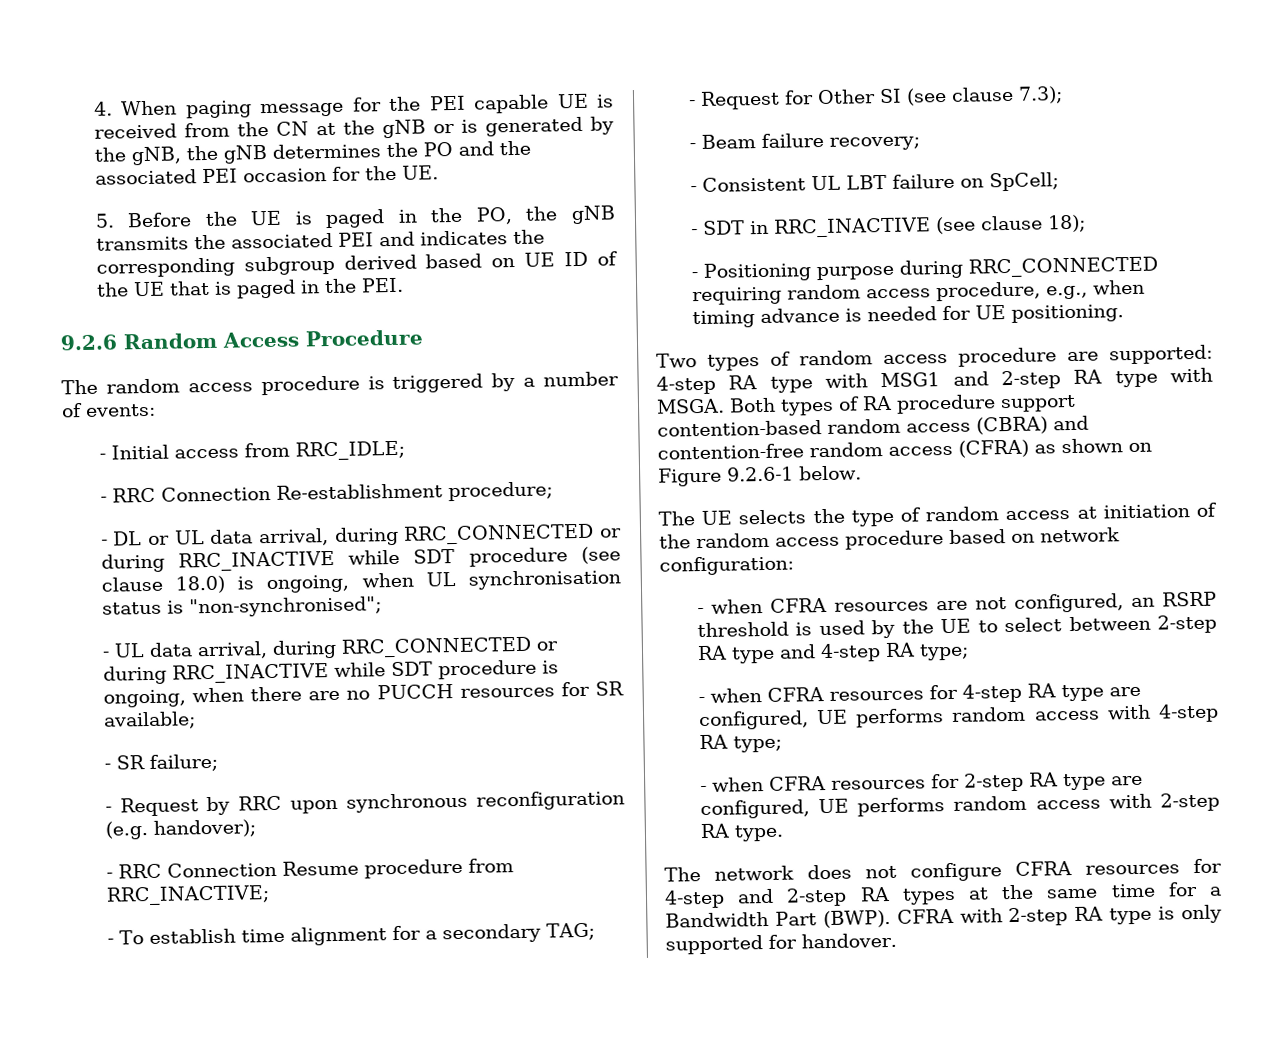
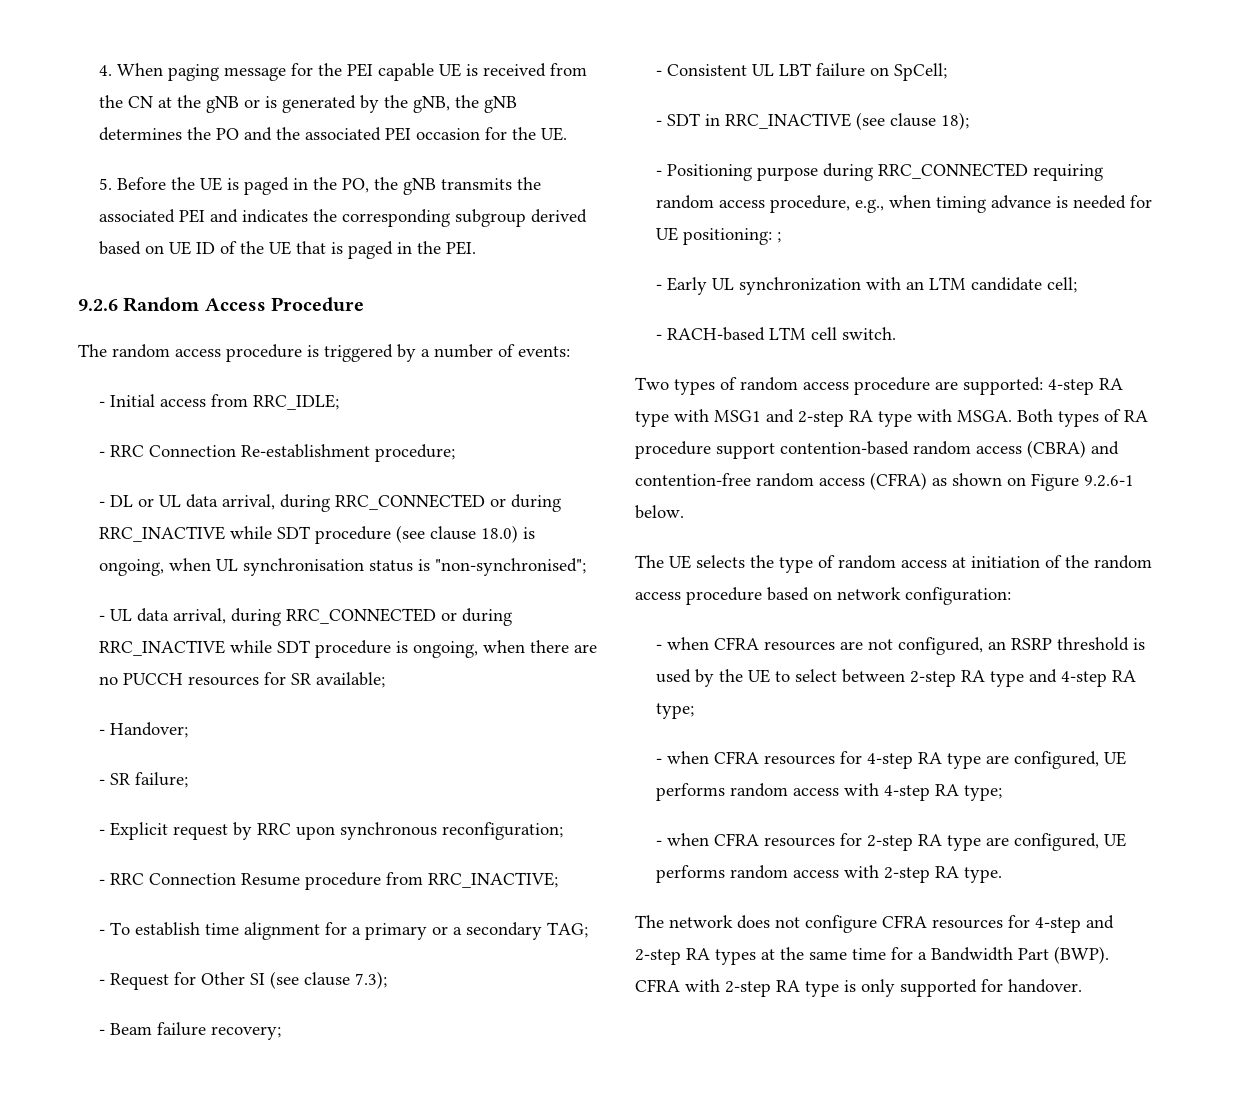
(196, 720) none -> [99,722,189,738] // - Handover;
[119,797,199,817] Request -> [110,822,229,840] Explicit request
[475,790,625,811] [104,819,256,840] reconfiguration (e.g. handover); -> [442,822,564,840] reconfiguration;
(437, 935) none -> [365,923,463,940] primary or a
[1010,304,1124,323] positioning. -> [683,228,782,245] [656,277,1078,295] [656,327,897,341] positioning: ; // - Early UL synchronization with an LTM candidate cell; // - RACH-based LTM cell switch.

